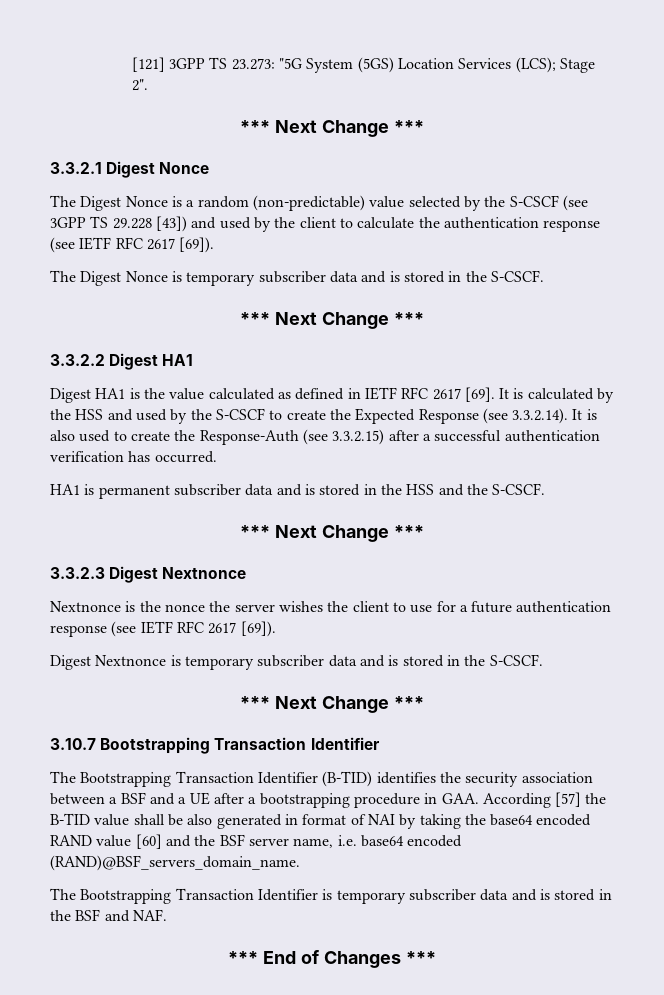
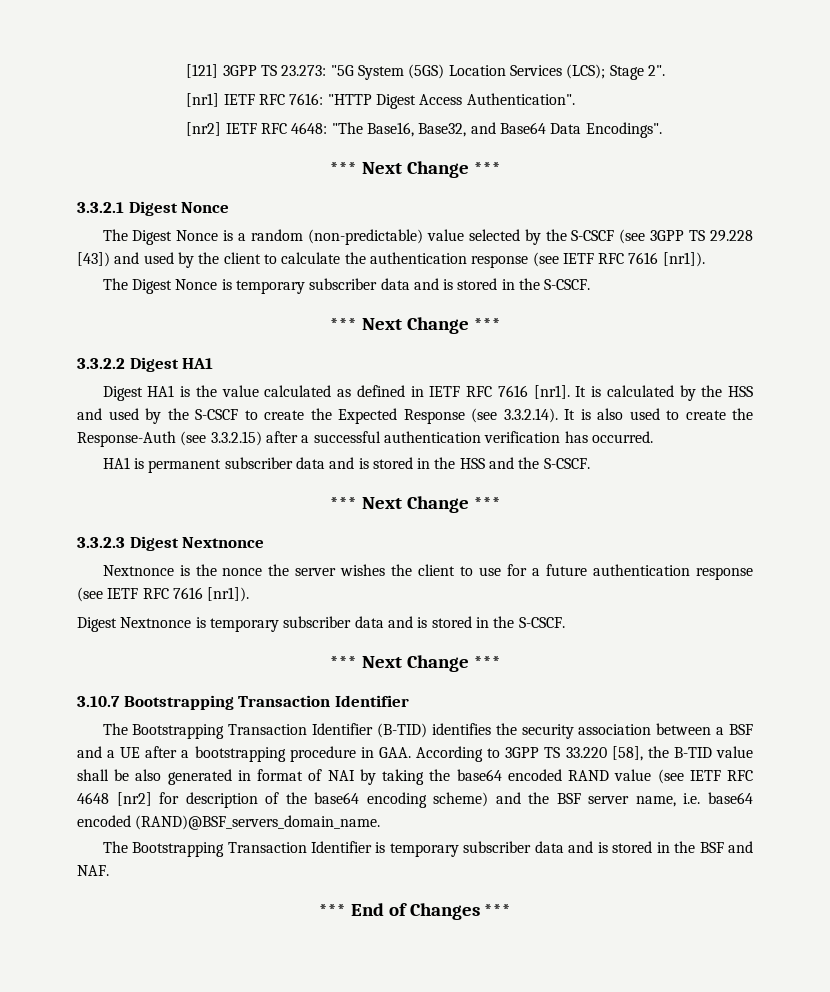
(148, 85) none -> [186,93,575,109] [186,122,662,138] // [nr1] IETF RFC 7616: "HTTP Digest Access Authentication". // [nr2] IETF RFC 4648: "The Base16, Base32, and Base64 Data Encodings".
[146,237,215,253] 2617 [69]). -> [628,252,705,267] 7616 [nr1]).
[432,387,495,402] 2617 [69]. -> [497,385,570,399] 7616 [nr1].
[208,621,276,637] 2617 [69]). -> [172,587,250,602] 7616 [nr1]).
[555,792,582,807] [57] -> [487,746,643,761] to 3GPP TS 33.220 [58],
[135,834,162,849] [60] -> [657,769,753,784] [77,792,489,808] (see IETF RFC 4648 [nr2] for description of the base64 encoding scheme)

